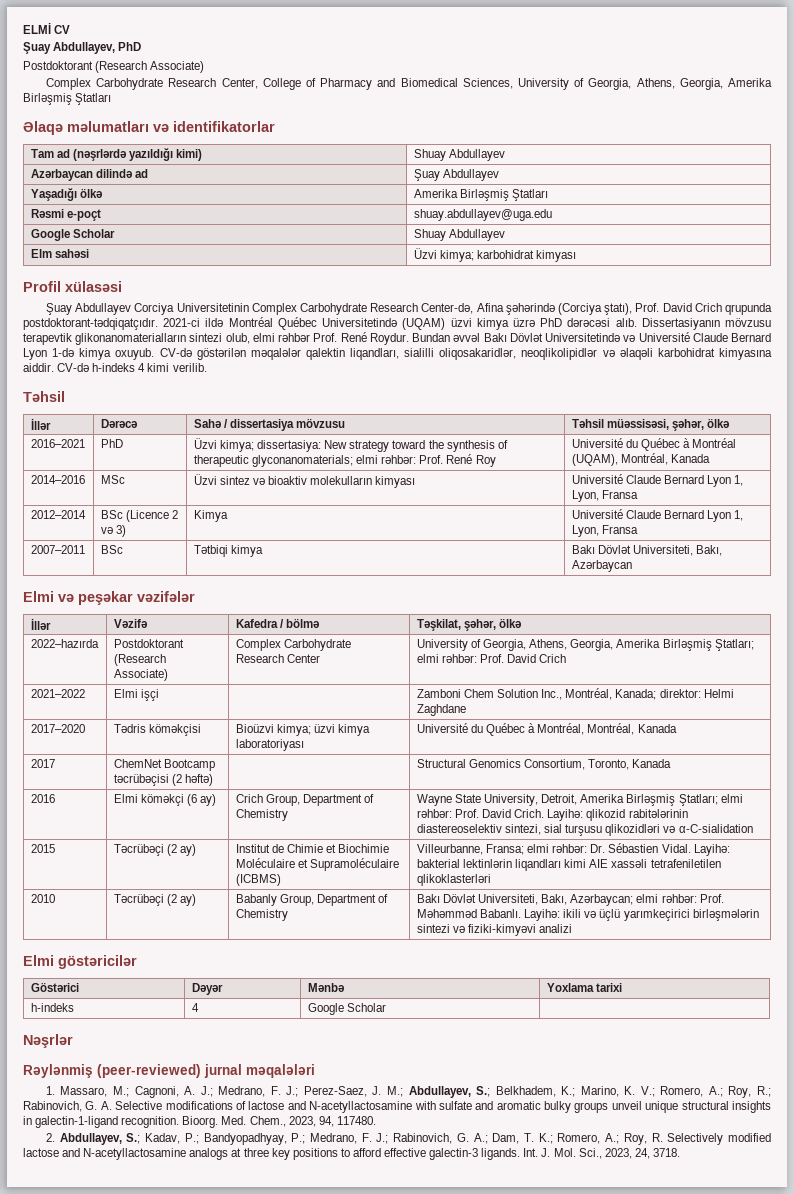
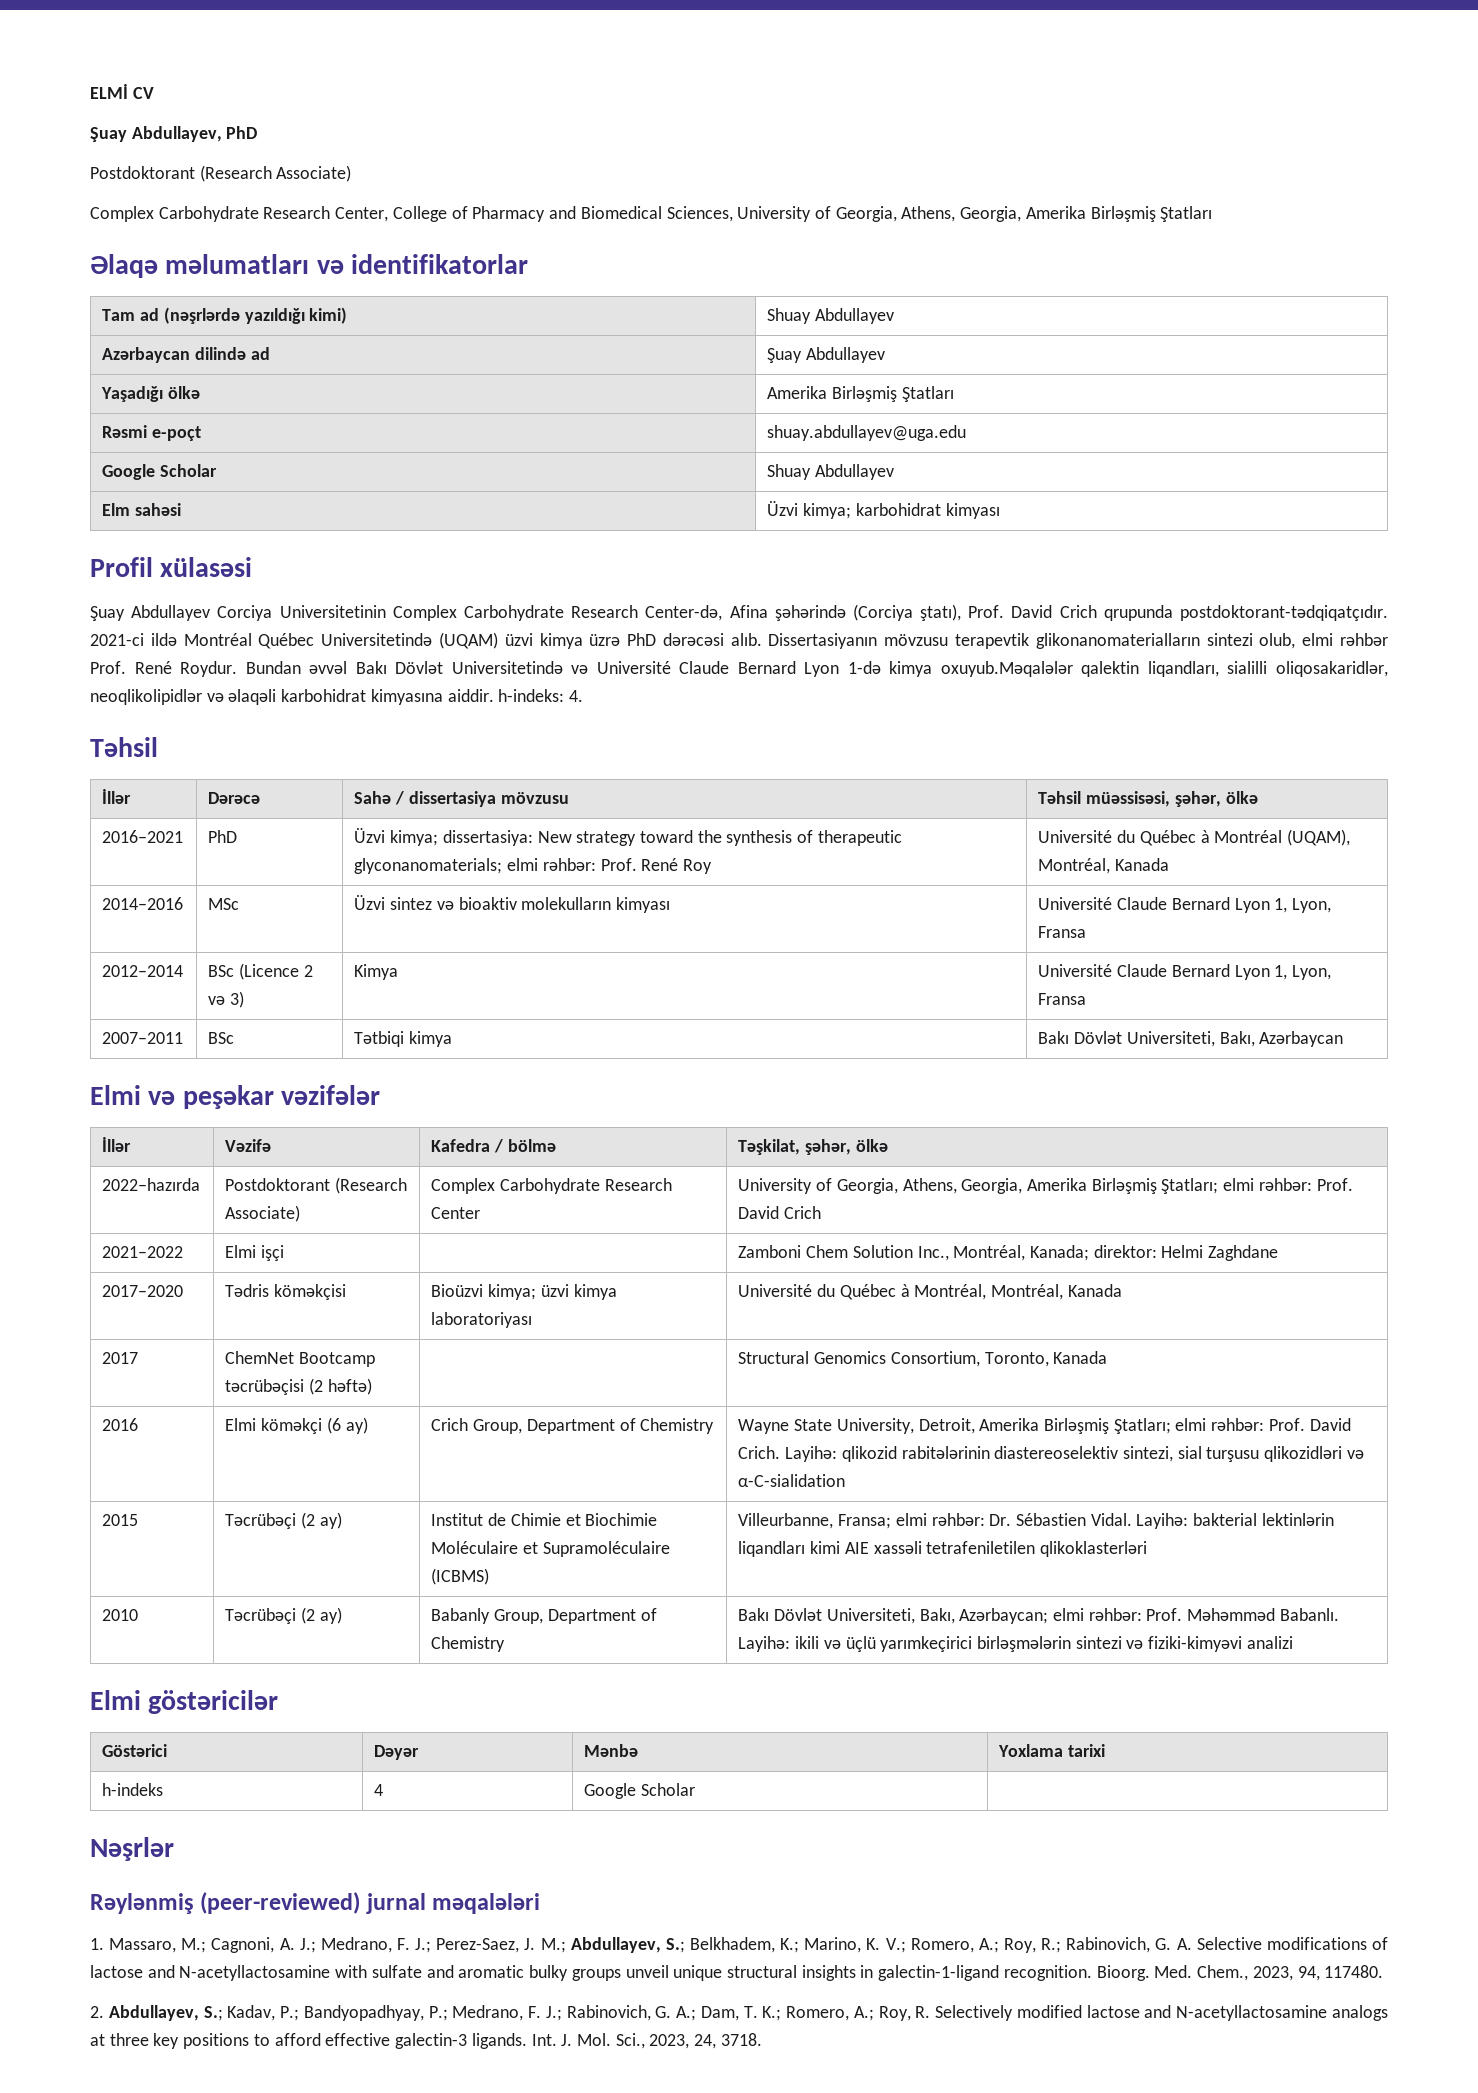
[115,348,301,360] oxuyub. CV-də göstərilən məqalələr -> [940,661,1073,677] oxuyub.Məqalələr
[57,363,207,372] CV-də h-indeks 4 kimi verilib. -> [498,689,584,702] h-indeks: 4.

